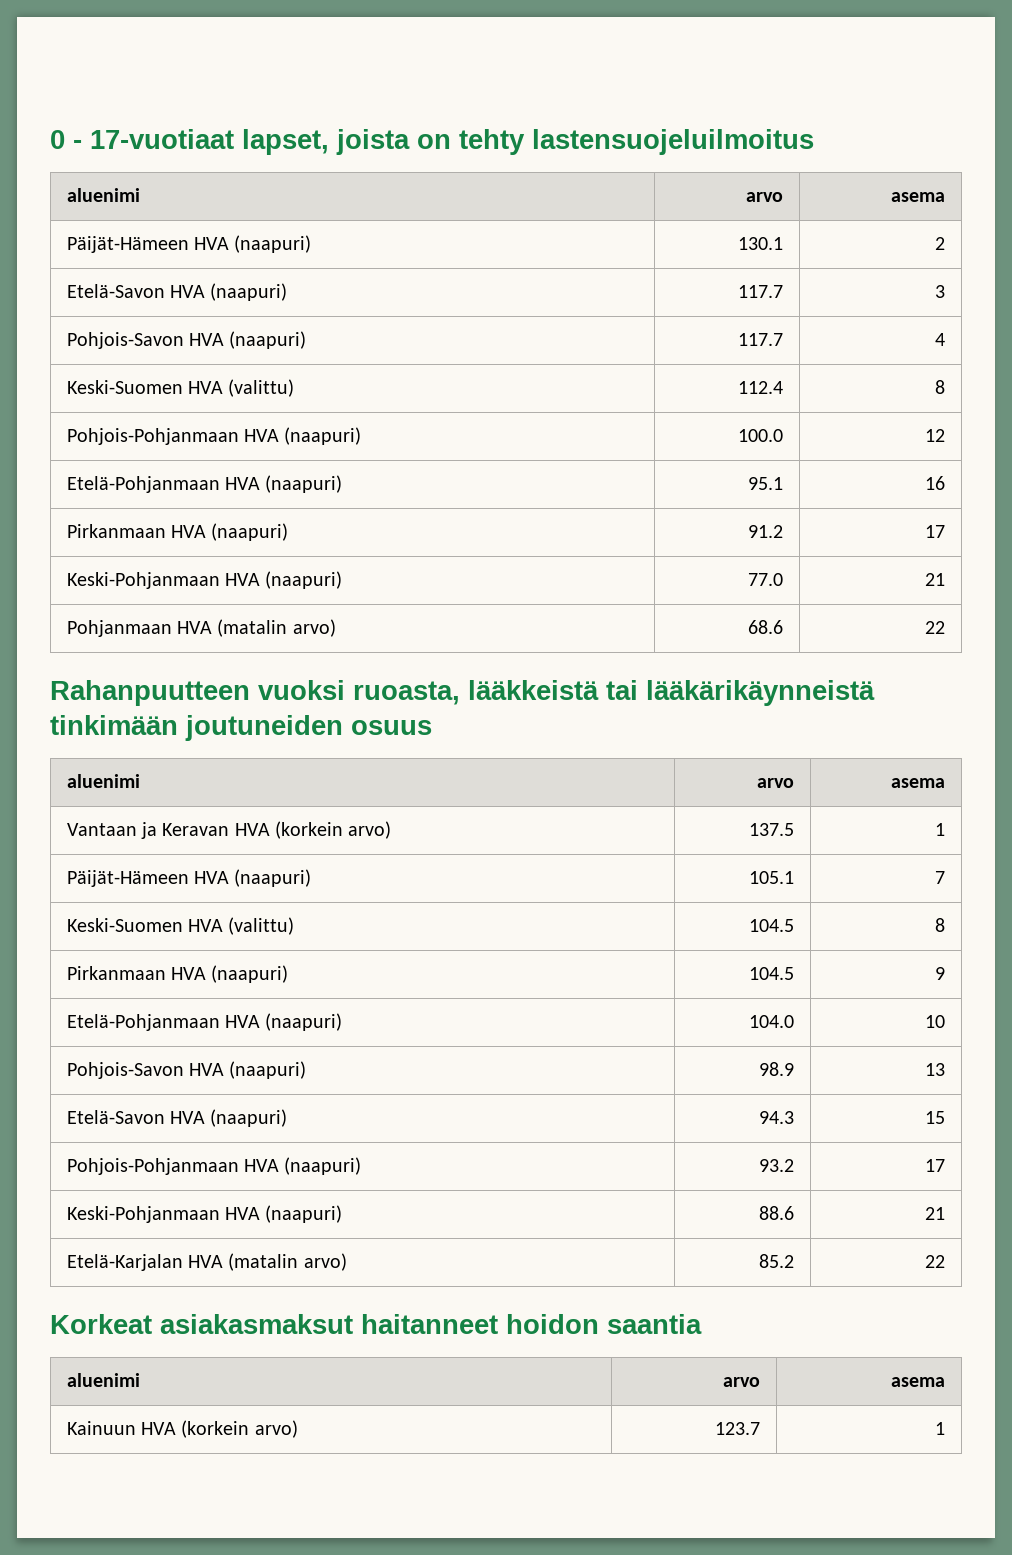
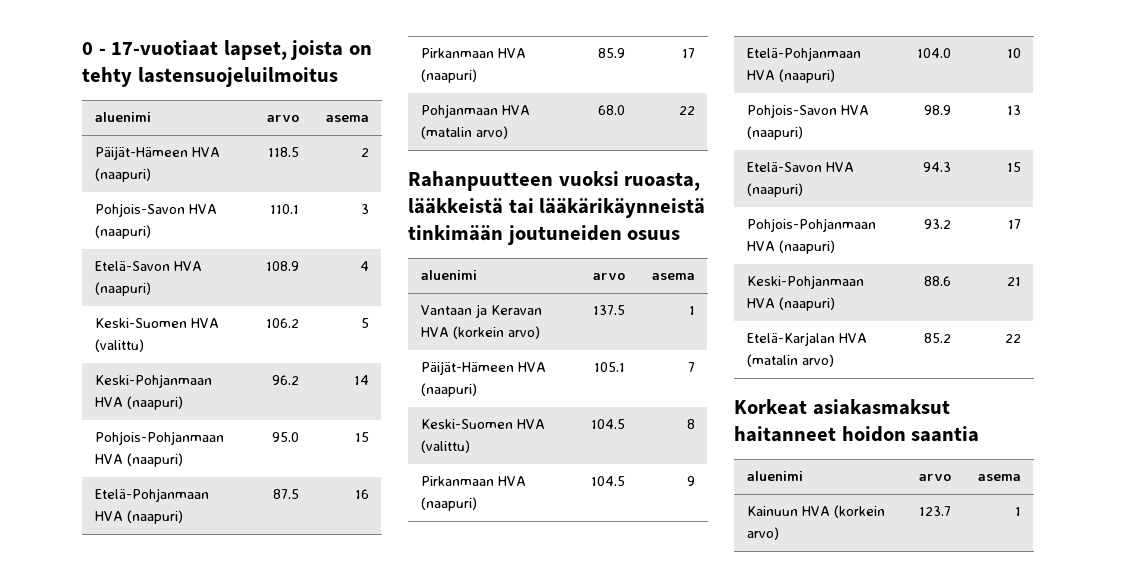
[738,237,784,250] 130.1 -> [268,147,300,157] 118.5
[66,283,288,301] [738,285,784,298] [935,285,946,298] [66,331,307,349] [738,333,784,346] [935,333,946,346] [66,379,295,397] [738,381,784,394] [935,380,946,394] [66,427,362,445] [738,429,784,442] [925,429,946,442] [66,475,343,493] [748,477,784,490] Etelä-Savon HVA (naapuri) | 117.7 | 3 // Pohjois-Savon HVA (naapuri) | 117.7 | 4 // Keski-Suomen HVA (valittu) | 112.4 | 8 // Pohjois-Pohjanmaan HVA (naapuri) | 100.0 | 12 // Etelä-Pohjanmaan HVA (naapuri) | 95.1 -> [94,203,217,217] [94,225,151,239] [270,204,300,214] [361,204,370,214] [94,261,202,271] [94,282,151,296] [266,261,300,271] [360,261,370,271] [94,318,219,328] [94,339,144,352] [266,318,300,328] [361,318,370,328] [94,374,212,388] [94,396,183,410] [272,375,300,385] [354,375,370,385] [94,431,224,445] [94,453,183,467] [272,432,300,442] [355,432,370,442] [94,488,209,502] [94,510,183,524] [273,489,300,499] Pohjois-Savon HVA (naapuri) | 110.1 | 3 // Etelä-Savon HVA (naapuri) | 108.9 | 4 // Keski-Suomen HVA (valittu) | 106.2 | 5 // Keski-Pohjanmaan HVA (naapuri) | 96.2 | 14 // Pohjois-Pohjanmaan HVA (naapuri) | 95.0 | 15 // Etelä-Pohjanmaan HVA (naapuri) | 87.5
[748,525,784,538] [925,525,946,538] [66,571,343,589] [748,573,784,586] [925,573,946,586] 91.2 | 17 // Keski-Pohjanmaan HVA (naapuri) | 77.0 | 21 -> [598,48,626,58] [682,48,696,58] 85.9 | 17
[748,620,784,634] 68.6 -> [598,105,626,115] 68.0

